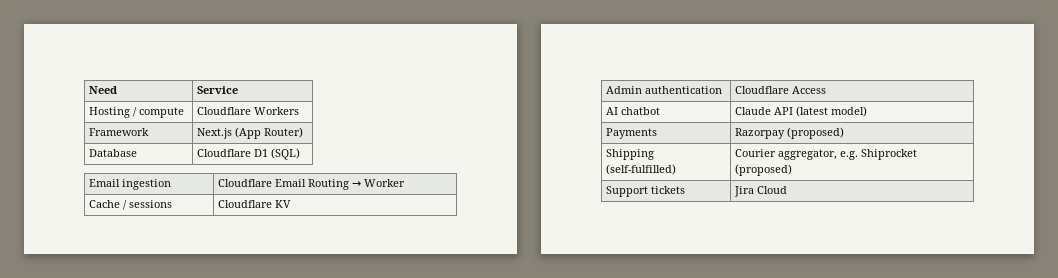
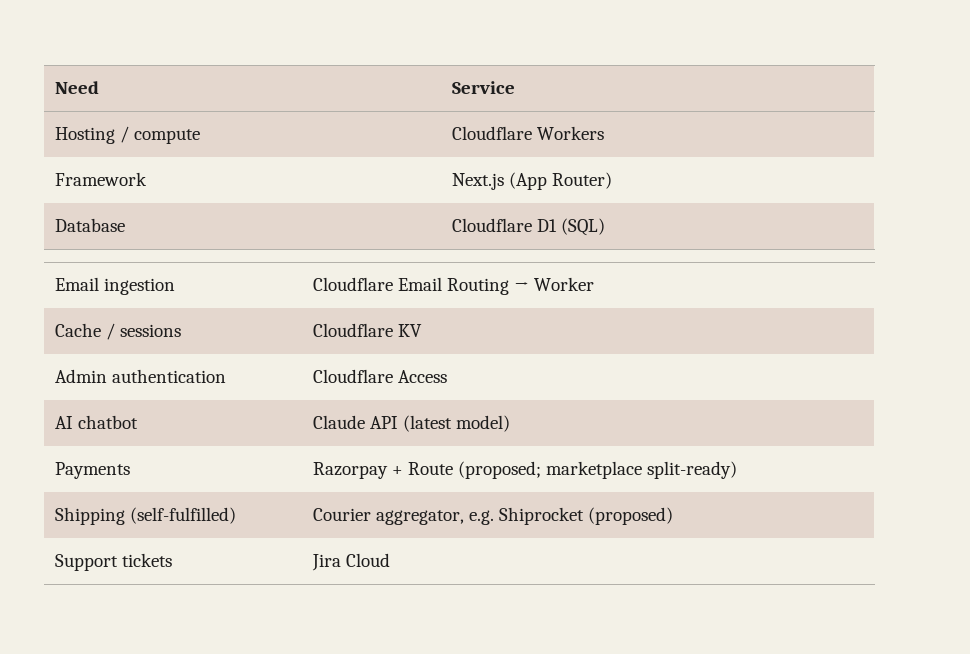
[787,127,845,139] (proposed) -> [391,461,737,479] + Route (proposed; marketplace split-ready)

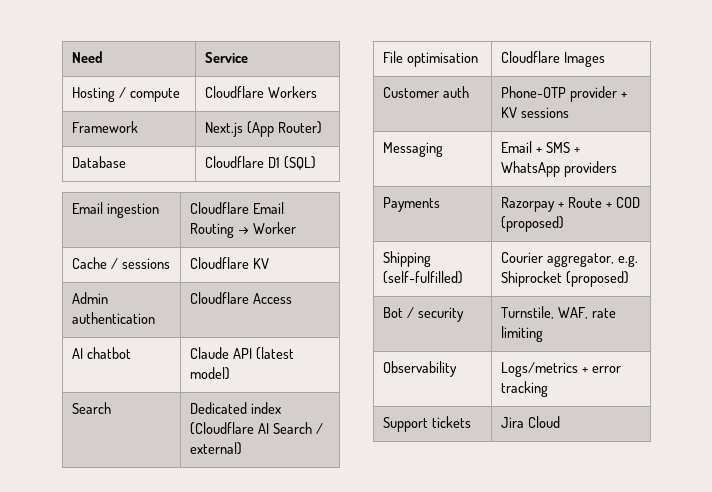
(510, 423) none -> [72,402,112,414] [190,402,282,414] [190,422,324,435] [190,442,243,455] [383,51,479,67] [501,51,606,67] [383,86,470,98] [501,86,628,102] [501,107,570,118] [383,142,444,157] [501,141,581,153] [501,161,618,177] // Search | Dedicated index (Cloudflare AI Search / external) // File optimisation | Cloudflare Images // Customer auth | Phone-OTP provider + KV sessions // Messaging | Email + SMS + WhatsApp providers
[457,461,737,479] (proposed; marketplace split-ready) -> [606,197,640,208] [501,216,565,232] + COD (proposed)
(673, 516) none -> [383,307,465,322] [501,306,617,319] [501,326,544,342] [383,361,458,377] [501,362,622,377] [501,381,549,397] // Bot / security | Turnstile, WAF, rate limiting // Observability | Logs/metrics + error tracking

